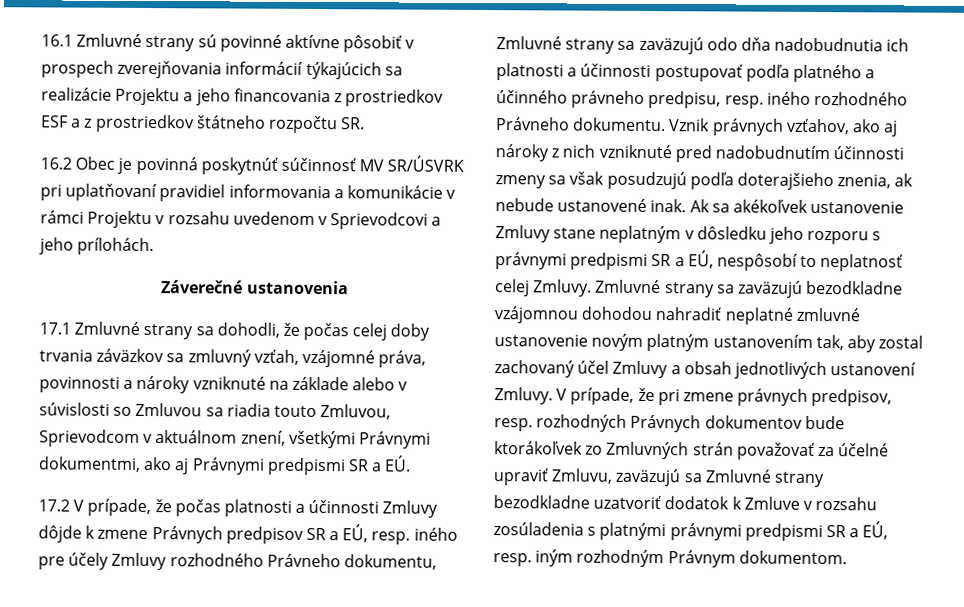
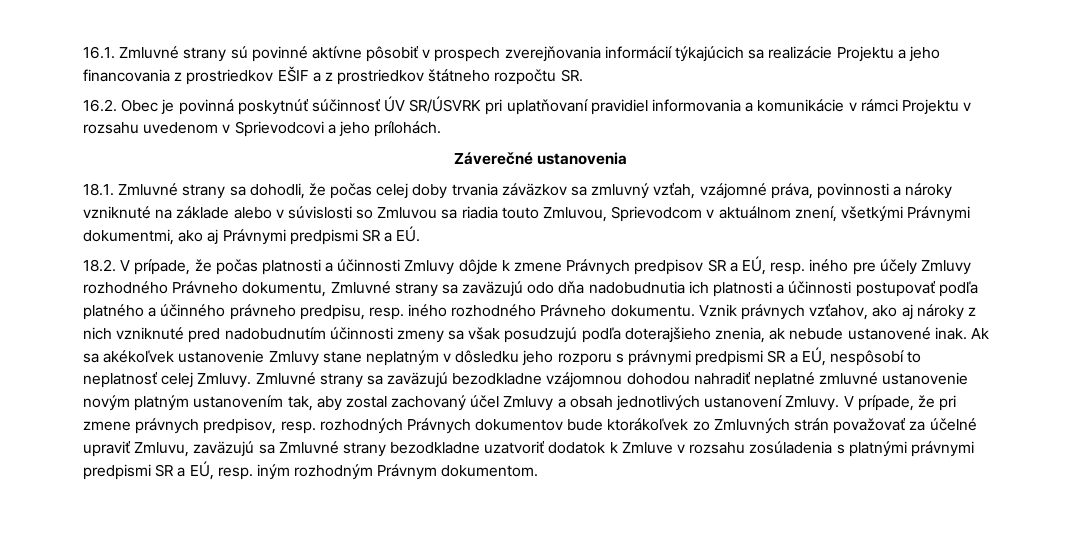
[41,34,73,47] 16.1 -> [83,46,115,59] 16.1.
[41,115,68,128] ESF -> [277,66,309,82] EŠIF
[40,157,72,170] 16.2 -> [83,99,117,112] 16.2.
[359,159,385,172] MV -> [384,96,406,112] ÚV
[39,322,71,335] 17.1 -> [83,183,114,196] 18.1.
[38,499,70,512] 17.2 -> [83,259,116,272] 18.2.

